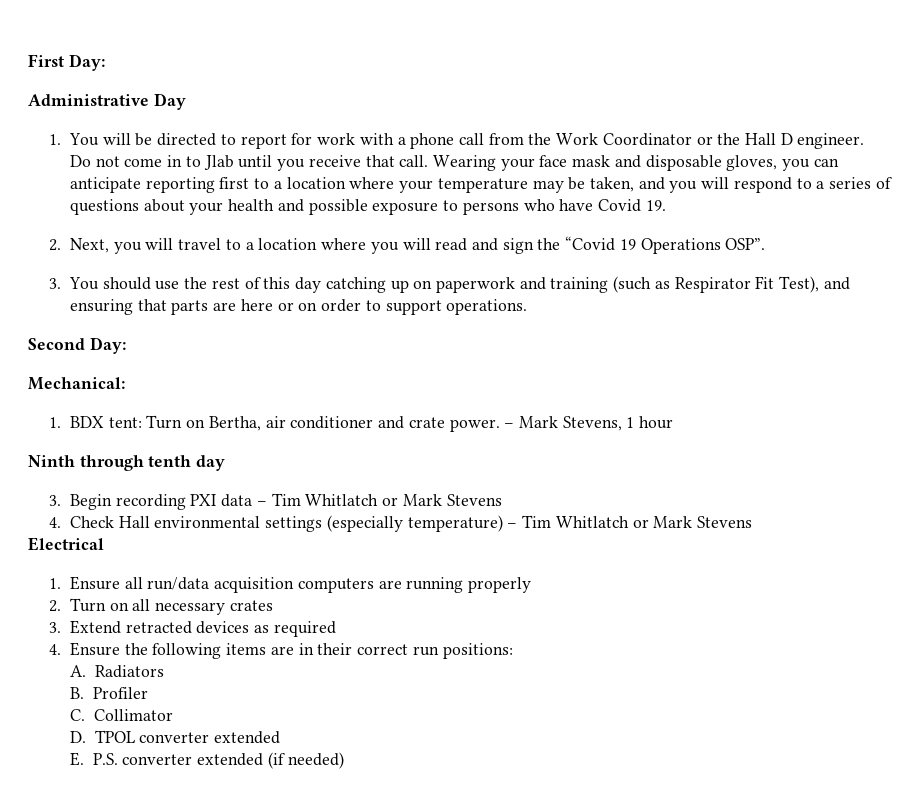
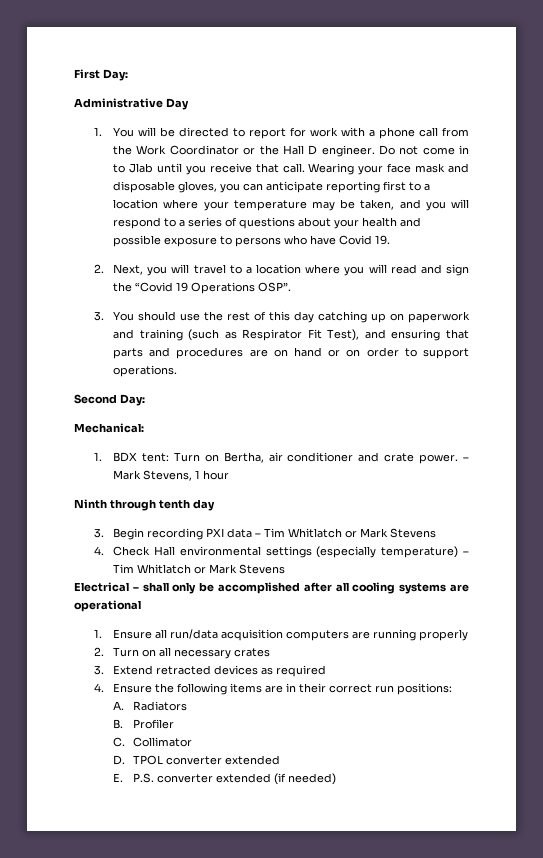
[213,299,273,311] are here -> [149,347,323,359] and procedures are on hand
(104, 544) none -> [132,582,470,594] [74,600,141,612] – shall only be accomplished after all cooling systems are operational

